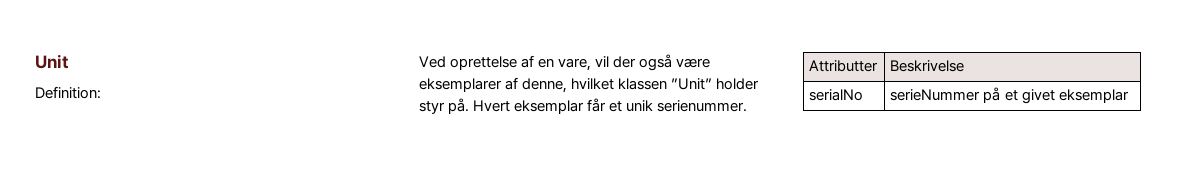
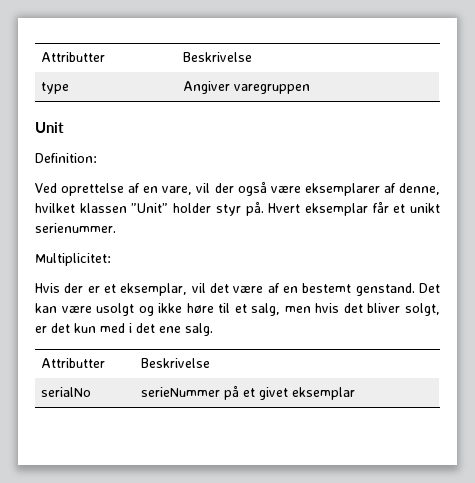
(35, 61) none -> [40,52,105,62] [182,52,252,62] [40,82,69,94] [182,81,310,94] Attributter | Beskrivelse // type | Angiver varegruppen //
[626,100,654,112] unik -> [409,203,440,213] unikt
(748, 106) none -> [35,253,111,266] [35,283,440,296] [35,303,441,316] [35,323,213,336] // Multiplicitet: // Hvis der er et eksemplar, vil det være af en bestemt genstand. Det kan være usolgt og ikke høre til et salg, men hvis det bliver solgt, er det kun med i det ene salg.

